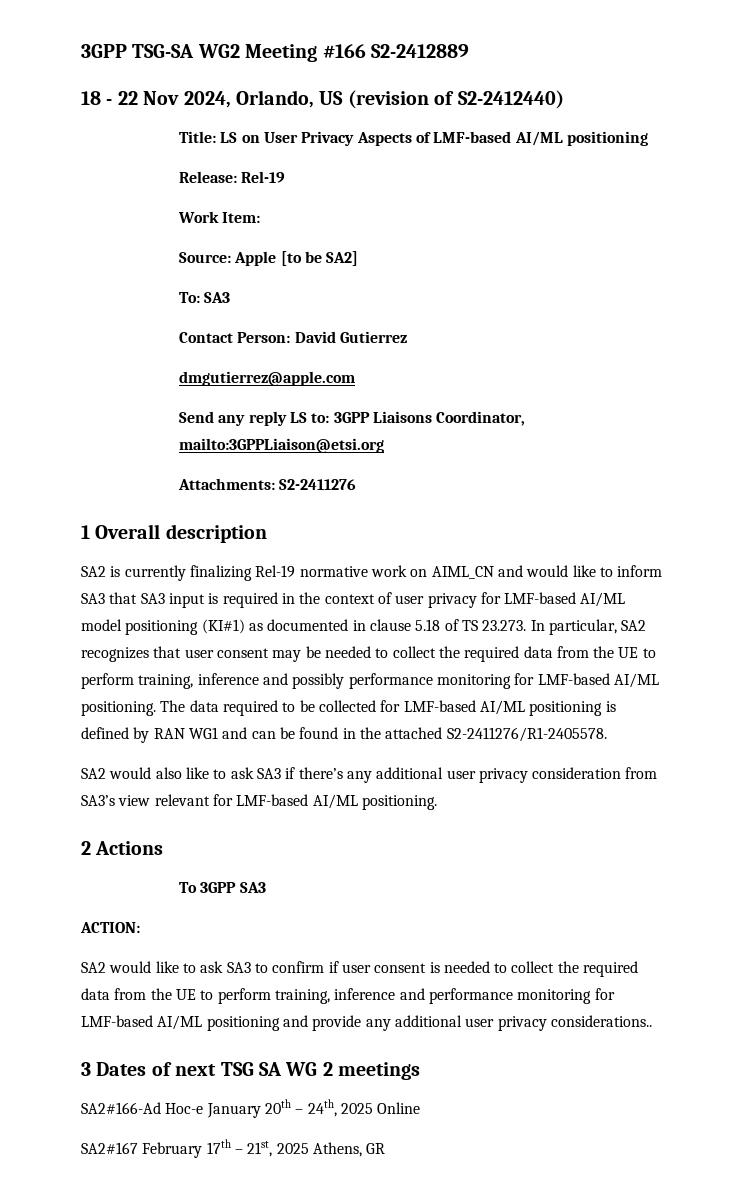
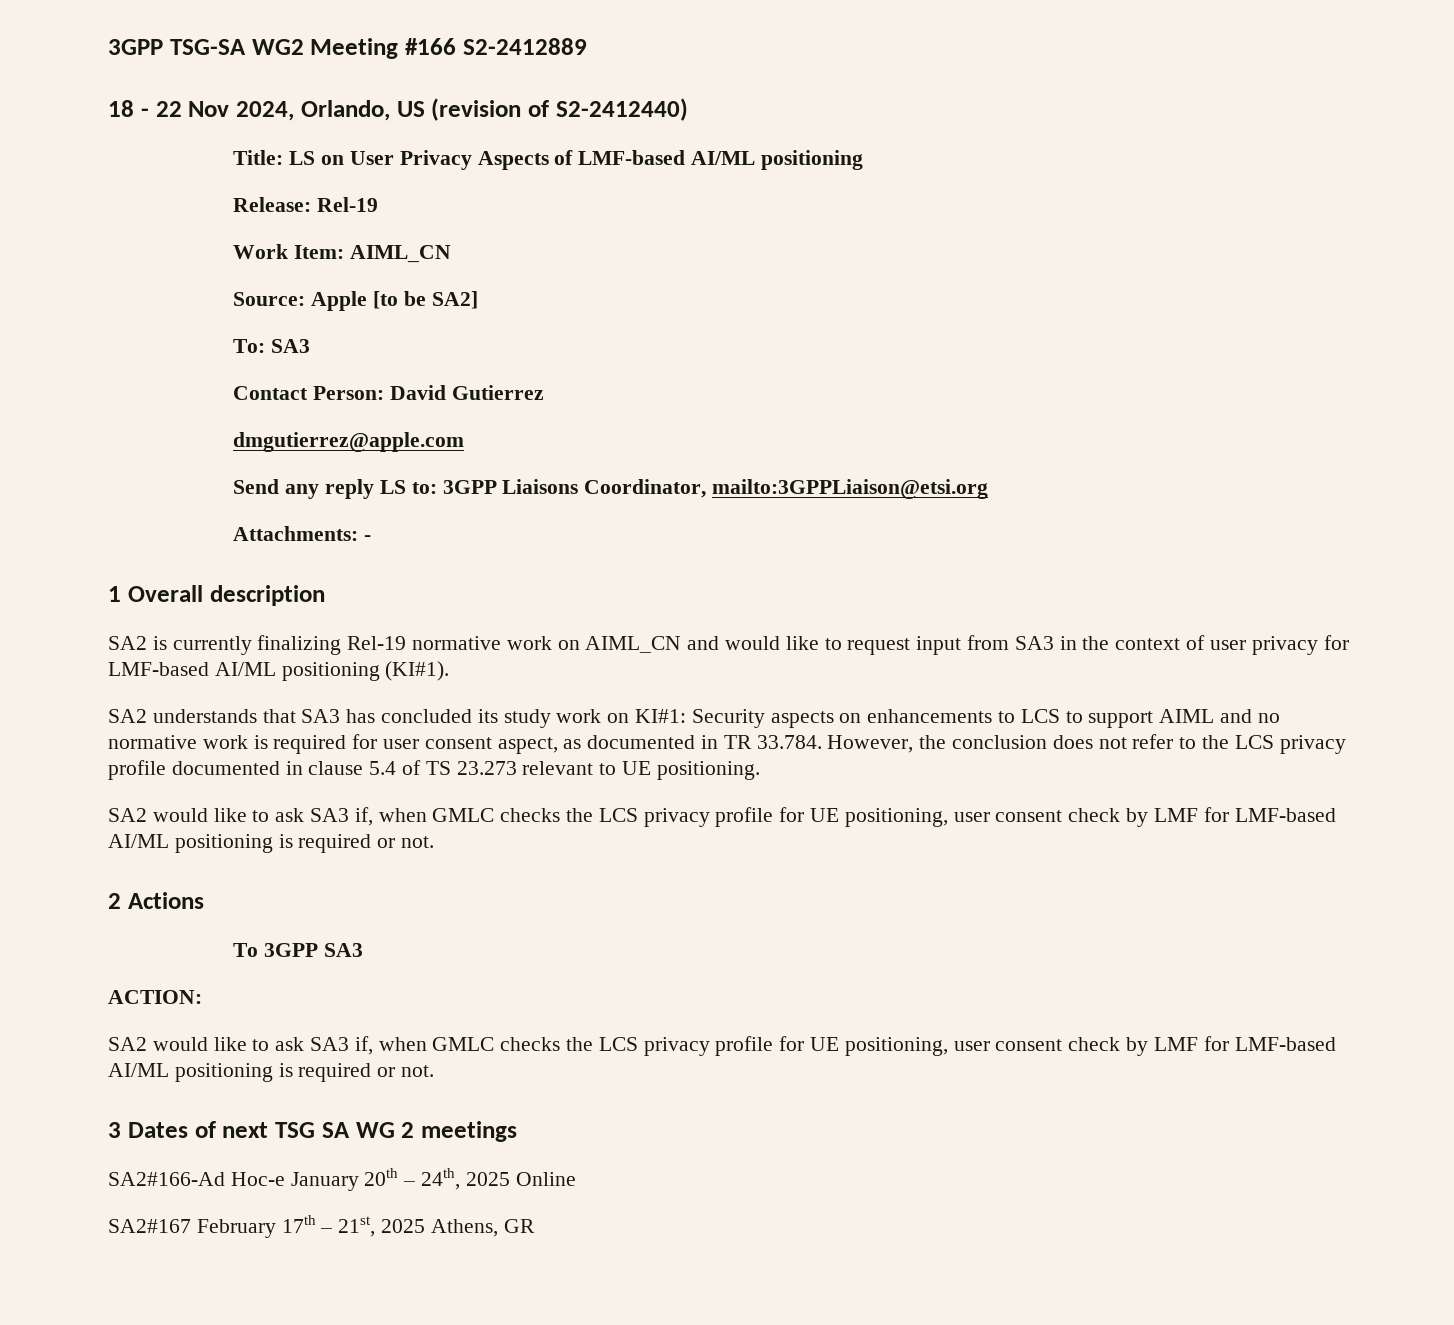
(261, 217) none -> [350,245,452,263] AIML_CN
[279,479,357,490] S2-2411276 -> [364,535,372,541] -
[617,565,663,577] [81,592,278,608] inform SA3 that SA3 input is required -> [847,635,1054,655] request input from SA3
[81,619,647,635] [81,646,656,662] [81,673,659,689] [81,700,616,716] [81,727,607,743] [81,767,658,783] [81,794,437,810] model positioning (KI#1) as documented in clause 5.18 of TS 23.273. In particular, SA2 recognizes that user consent may be needed to collect the required data from the UE to perform training, inference and possibly performance monitoring for LMF-based AI/ML positioning. The data required to be collected for LMF-based AI/ML positioning is defined by RAN WG1 and can be found in the attached S2-2411276/R1-2405578. // SA2 would also like to ask SA3 if there’s any additional user privacy consideration from SA3’s view relevant for LMF-based AI/ML positioning. -> [281,661,450,681] [108,709,1280,728] [108,734,1346,754] [108,760,760,780] [108,807,1336,827] [108,834,435,853] positioning (KI#1). // SA2 understands that SA3 has concluded its study work on KI#1: Security aspects on enhancements to LCS to support AIML and no normative work is required for user consent aspect, as documented in TR 33.784. However, the conclusion does not refer to the LCS privacy profile documented in clause 5.4 of TS 23.273 relevant to UE positioning. // SA2 would like to ask SA3 if, when GMLC checks the LCS privacy profile for UE positioning, user consent check by LMF for LMF-based AI/ML positioning is required or not.
[254,961,639,977] [81,988,615,1004] [81,1015,652,1031] to confirm if user consent is needed to collect the required data from the UE to perform training, inference and performance monitoring for LMF-based AI/ML positioning and provide any additional user privacy considerations.. -> [354,1036,1336,1056] [108,1063,435,1082] if, when GMLC checks the LCS privacy profile for UE positioning, user consent check by LMF for LMF-based AI/ML positioning is required or not.

